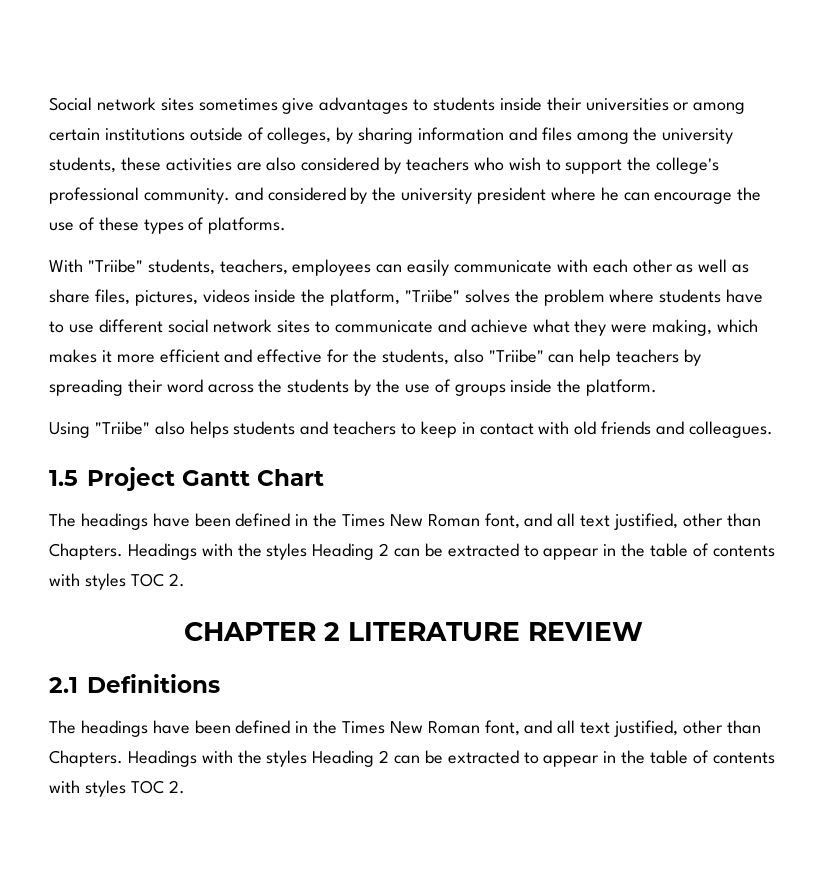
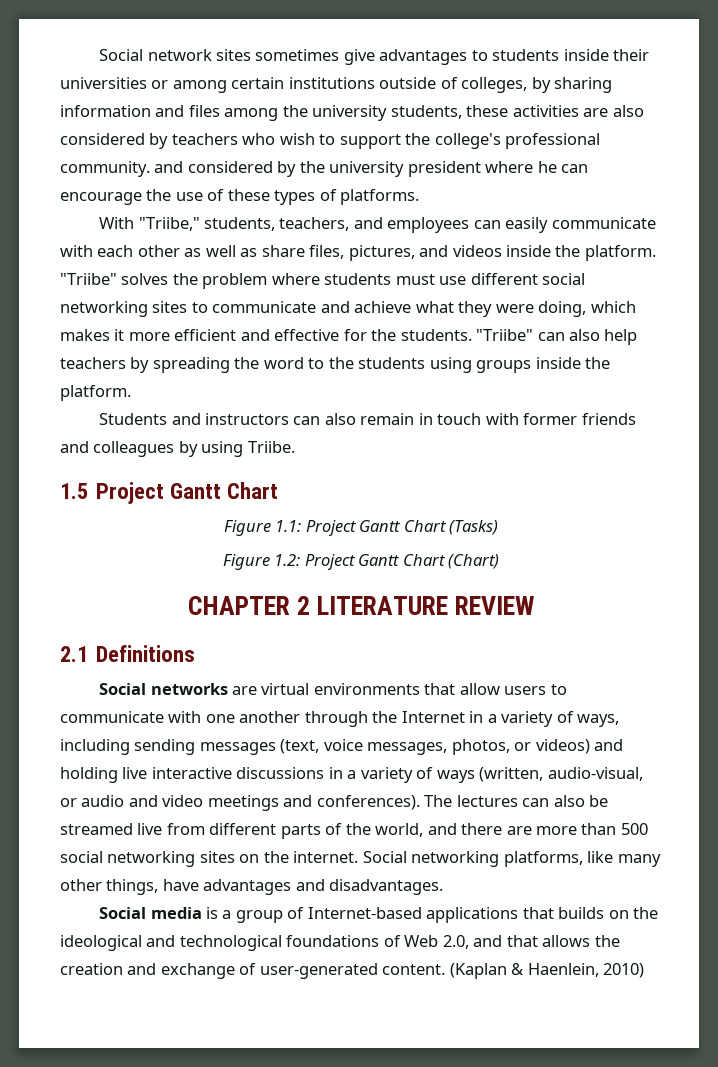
[87,259,143,273] "Triibe" -> [138,217,200,231] "Triibe,"
(288, 267) none -> [353,217,383,229] and
(198, 298) none -> [419,245,449,257] and
[330,289,401,306] platform, -> [584,245,656,261] platform.
[726,289,764,303] [49,321,64,333] have to -> [395,274,435,285] must
[213,319,273,333] network -> [60,301,148,317] networking
[652,319,713,336] making, -> [538,301,587,317] doing,
[381,349,484,365] students, also -> [400,329,472,341] students.
(575, 358) none -> [569,329,601,341] also
[127,379,658,396] [49,421,773,438] [49,467,324,491] [49,513,761,530] [49,543,775,560] [49,573,185,590] their word across the students by the use of groups inside the platform. // Using "Triibe" also helps students and teachers to keep in contact with old friends and colleagues. // 1.5 Project Gantt Chart // The headings have been defined in the Times New Roman font, and all text justified, other than Chapters. Headings with the styles Heading 2 can be extracted to appear in the table of contents with styles TOC 2. -> [234,357,611,373] [60,385,131,401] [99,413,636,425] [60,441,295,457] [60,482,279,504] [223,520,499,536] [222,554,500,570] the word to the students using groups inside the platform. // Students and instructors can also remain in touch with former friends and colleagues by using Triibe. // 1.5 Project Gantt Chart // Figure 1.1: Project Gantt Chart (Tasks) // Figure 1.2: Project Gantt Chart (Chart)
[49,720,761,737] [49,750,775,767] [49,780,185,797] The headings have been defined in the Times New Roman font, and all text justified, other than Chapters. Headings with the styles Heading 2 can be extracted to appear in the table of contents with styles TOC 2. -> [99,683,567,695] [60,711,620,727] [60,739,624,755] [60,767,643,783] [60,795,609,811] [60,823,648,839] [60,851,661,867] [60,879,444,895] [99,907,659,923] [60,935,620,951] [60,963,645,979] Social networks are virtual environments that allow users to communicate with one another through the Internet in a variety of ways, including sending messages (text, voice messages, photos, or videos) and holding live interactive discussions in a variety of ways (written, audio-visual, or audio and video meetings and conferences). The lectures can also be streamed live from different parts of the world, and there are more than 500 social networking sites on the internet. Social networking platforms, like many other things, have advantages and disadvantages. // Social media is a group of Internet-based applications that builds on the ideological and technological foundations of Web 2.0, and that allows the creation and exchange of user-generated content. (Kaplan & Haenlein, 2010)

